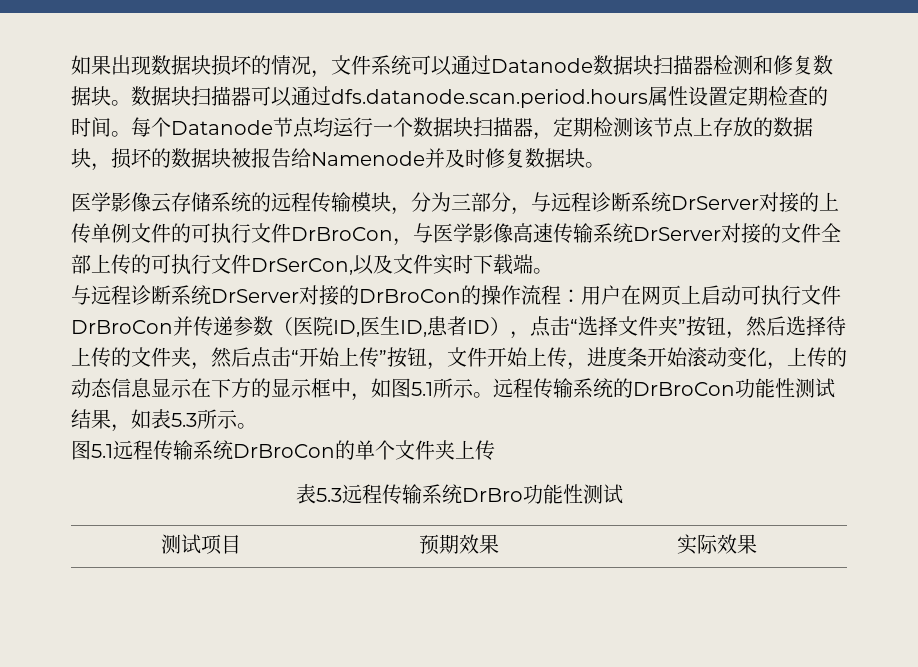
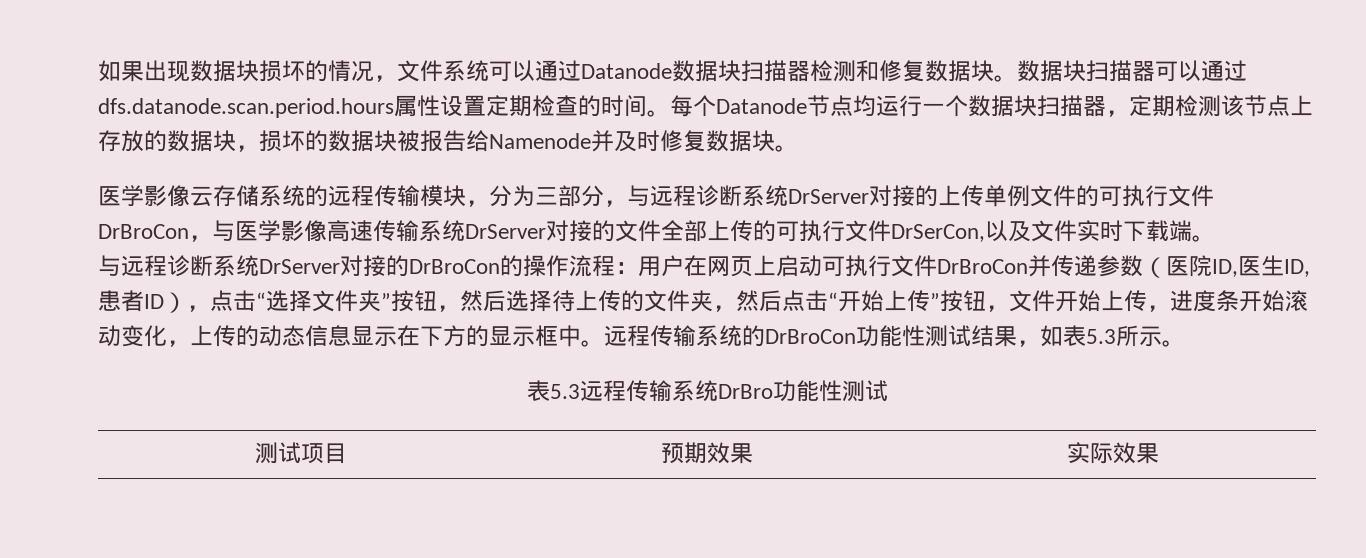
[351,378,474,401] ，如图5.1所示 -> (581, 336) none
[71,440,495,460] // 图5.1远程传输系统DrBroCon的单个文件夹上传 -> (1185, 343) none

